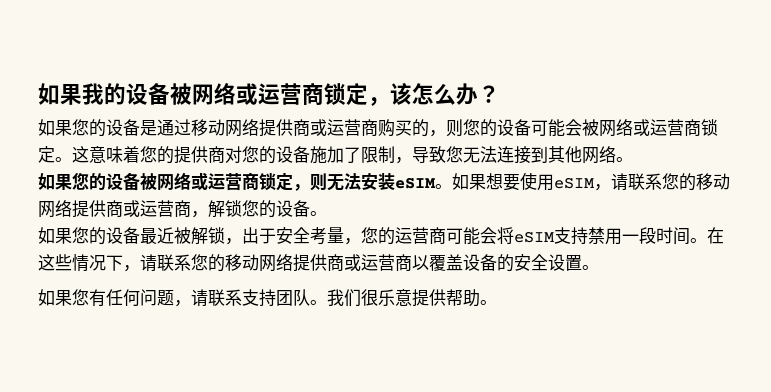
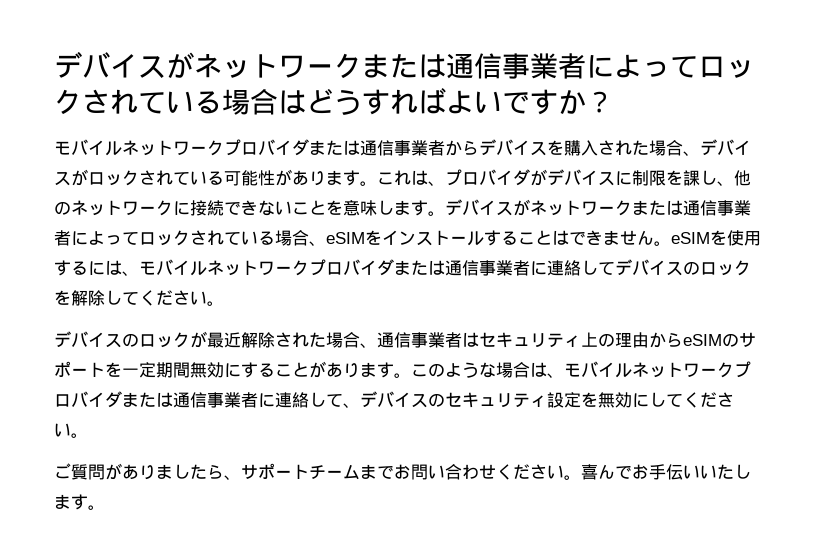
[38,82,500,106] [38,119,718,137] [38,146,633,164] [38,172,730,191] [38,200,327,218] [38,227,724,245] [38,254,599,272] [38,289,480,307] 如果我的设备被网络或运营商锁定，该怎么办？ // 如果您的设备是通过移动网络提供商或运营商购买的，则您的设备可能会被网络或运营商锁定。这意味着您的提供商对您的设备施加了限制，导致您无法连接到其他网络。 // 如果您的设备被网络或运营商锁定，则无法安装eSIM。如果想要使用eSIM，请联系您的移动网络提供商或运营商，解锁您的设备。 // 如果您的设备最近被解锁，出于安全考量，您的运营商可能会将eSIM支持禁用一段时间。在这些情况下，请联系您的移动网络提供商或运营商以覆盖设备的安全设置。 // 如果您有任何问题，请联系支持团队。我们很乐意提供帮助 -> [54,51,754,79] [54,88,614,115] [54,139,751,156] [54,169,751,186] [54,199,751,216] [54,230,761,246] [54,259,751,276] [54,290,224,306] [54,331,756,348] [54,361,751,378] [54,391,734,408] [54,423,88,438] [54,463,751,480] [54,494,88,510] デバイスがネットワークまたは通信事業者によってロックされている場合はどうすればよいですか？ // モバイルネットワークプロバイダまたは通信事業者からデバイスを購入された場合、デバイスがロックされている可能性があります。これは、プロバイダがデバイスに制限を課し、他のネットワークに接続できないことを意味します。デバイスがネットワークまたは通信事業者によってロックされている場合、eSIMをインストールすることはできません。eSIMを使用するには、モバイルネットワークプロバイダまたは通信事業者に連絡してデバイスのロックを解除してください。 // デバイスのロックが最近解除された場合、通信事業者はセキュリティ上の理由からeSIMのサポートを一定期間無効にすることがあります。このような場合は、モバイルネットワークプロバイダまたは通信事業者に連絡して、デバイスのセキュリティ設定を無効にしてください。 // ご質問がありましたら、サポートチームまでお問い合わせください。喜んでお手伝いいたします

